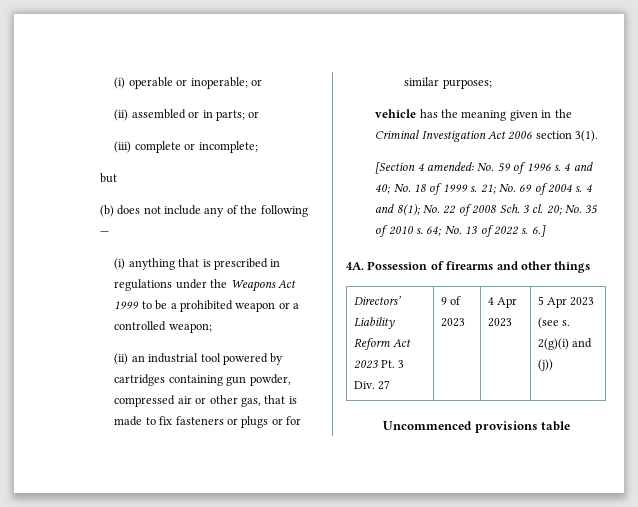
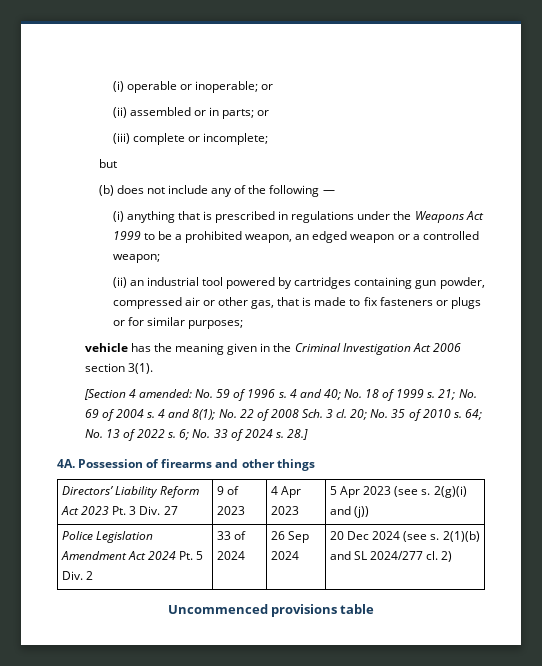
(233, 306) none -> [245,231,348,243] weapon, an edged
[531,225,546,237] 6.] -> [179,429,308,441] 6; No. 33 of 2024 s. 28.]
(553, 365) none -> [62,531,154,543] [61,551,204,560] [62,571,94,580] [217,531,247,540] [217,551,246,560] [271,531,310,543] [271,551,300,560] [330,531,480,542] [330,551,453,562] // Police Legislation Amendment Act 2024 Pt. 5 Div. 2 | 33 of 2024 | 26 Sep 2024 | 20 Dec 2024 (see s. 2(1)(b) and SL 2024/277 cl. 2)

